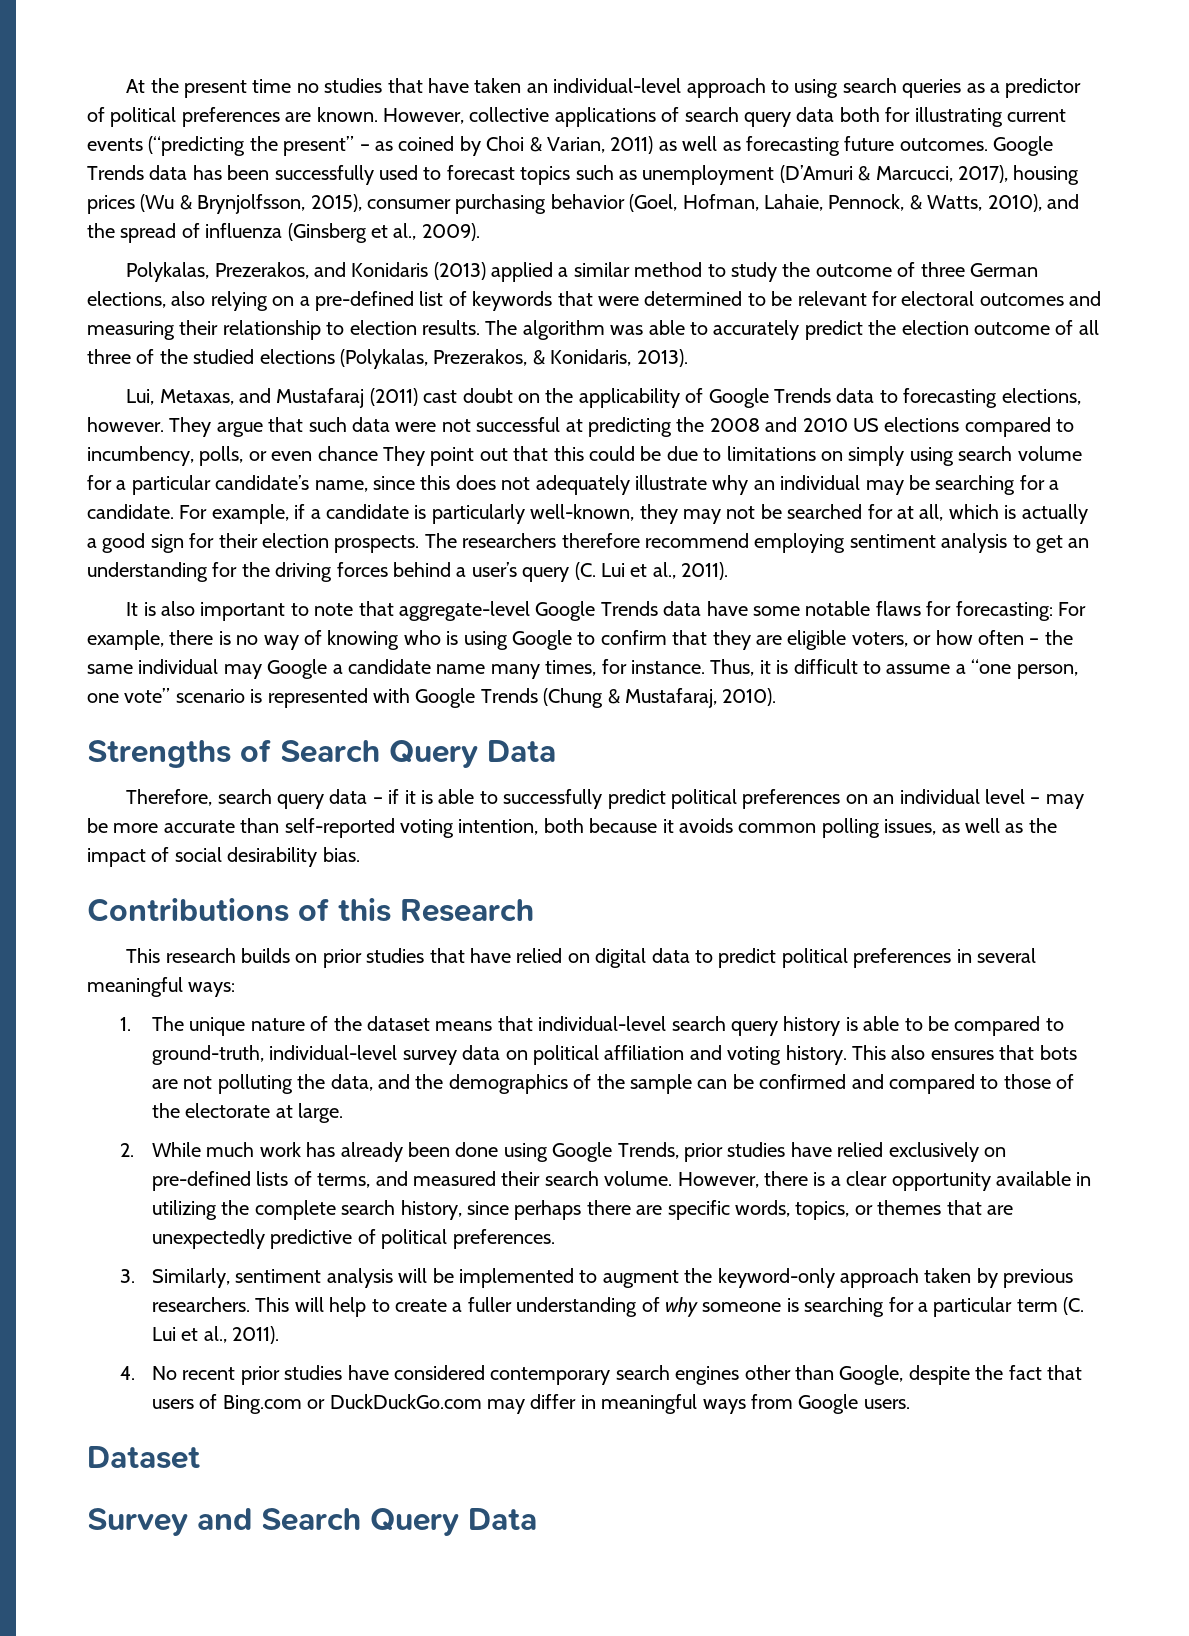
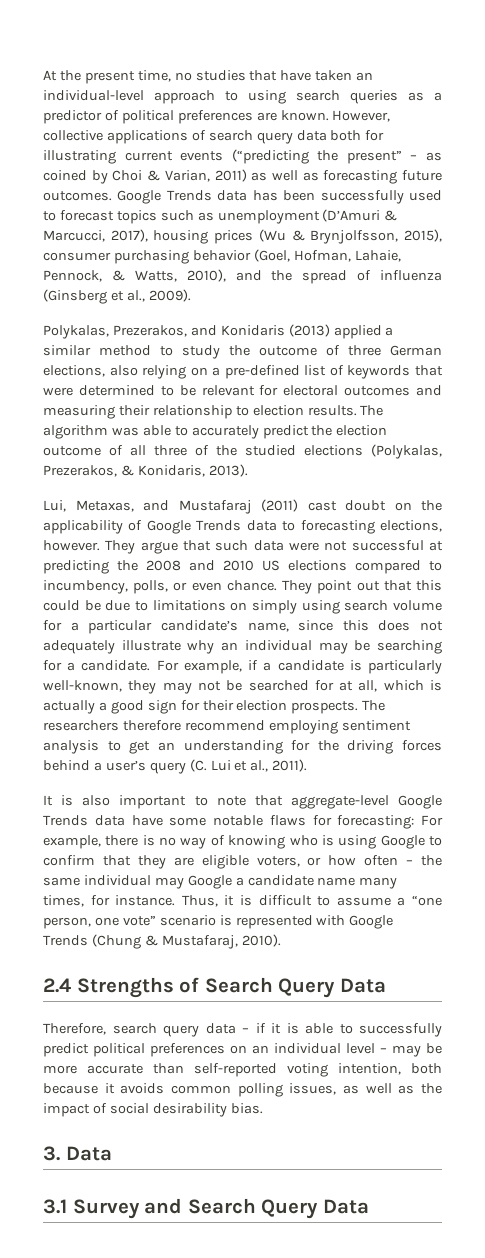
[252,79,292,93] time -> [137,70,171,82] time,
[317,446,378,461] chance -> [226,580,277,591] chance.
(777, 697) none -> [43,978,71,993] 2.4
[87,898,534,922] [126,948,1036,968] [87,977,236,997] [119,1016,1064,1036] [152,1045,1077,1065] [152,1074,1075,1094] [152,1103,344,1123] [119,1142,1007,1162] [152,1171,1092,1191] [152,1200,1014,1220] [152,1229,555,1249] [119,1268,1074,1288] [152,1297,1085,1317] [152,1326,280,1344] [119,1365,1083,1385] [152,1394,910,1414] [87,1446,200,1469] Contributions of this Research // This research builds on prior studies that have relied on digital data to predict political preferences in several meaningful ways: // 1. The unique nature of the dataset means that individual-level search query history is able to be compared to ground-truth, individual-level survey data on political affiliation and voting history. This also ensures that bots are not polluting the data, and the demographics of the sample can be confirmed and compared to those of the electorate at large. // 2. While much work has already been done using Google Trends, prior studies have relied exclusively on pre-defined lists of terms, and measured their search volume. However, there is a clear opportunity available in utilizing the complete search history, since perhaps there are specific words, topics, or themes that are unexpectedly predictive of political preferences. // 3. Similarly, sentiment analysis will be implemented to augment the keyword-only approach taken by previous researchers. This will help to create a fuller understanding of why someone is searching for a particular term (C. Lui et al., 2011). // 4. No recent prior studies have considered contemporary search engines other than Google, despite the fact that users of Bing.com or DuckDuckGo.com may differ in meaningful ways from Google users. // Dataset // -> [43,1146,112,1161] [43,1199,67,1214] 3. Data // 3.1

